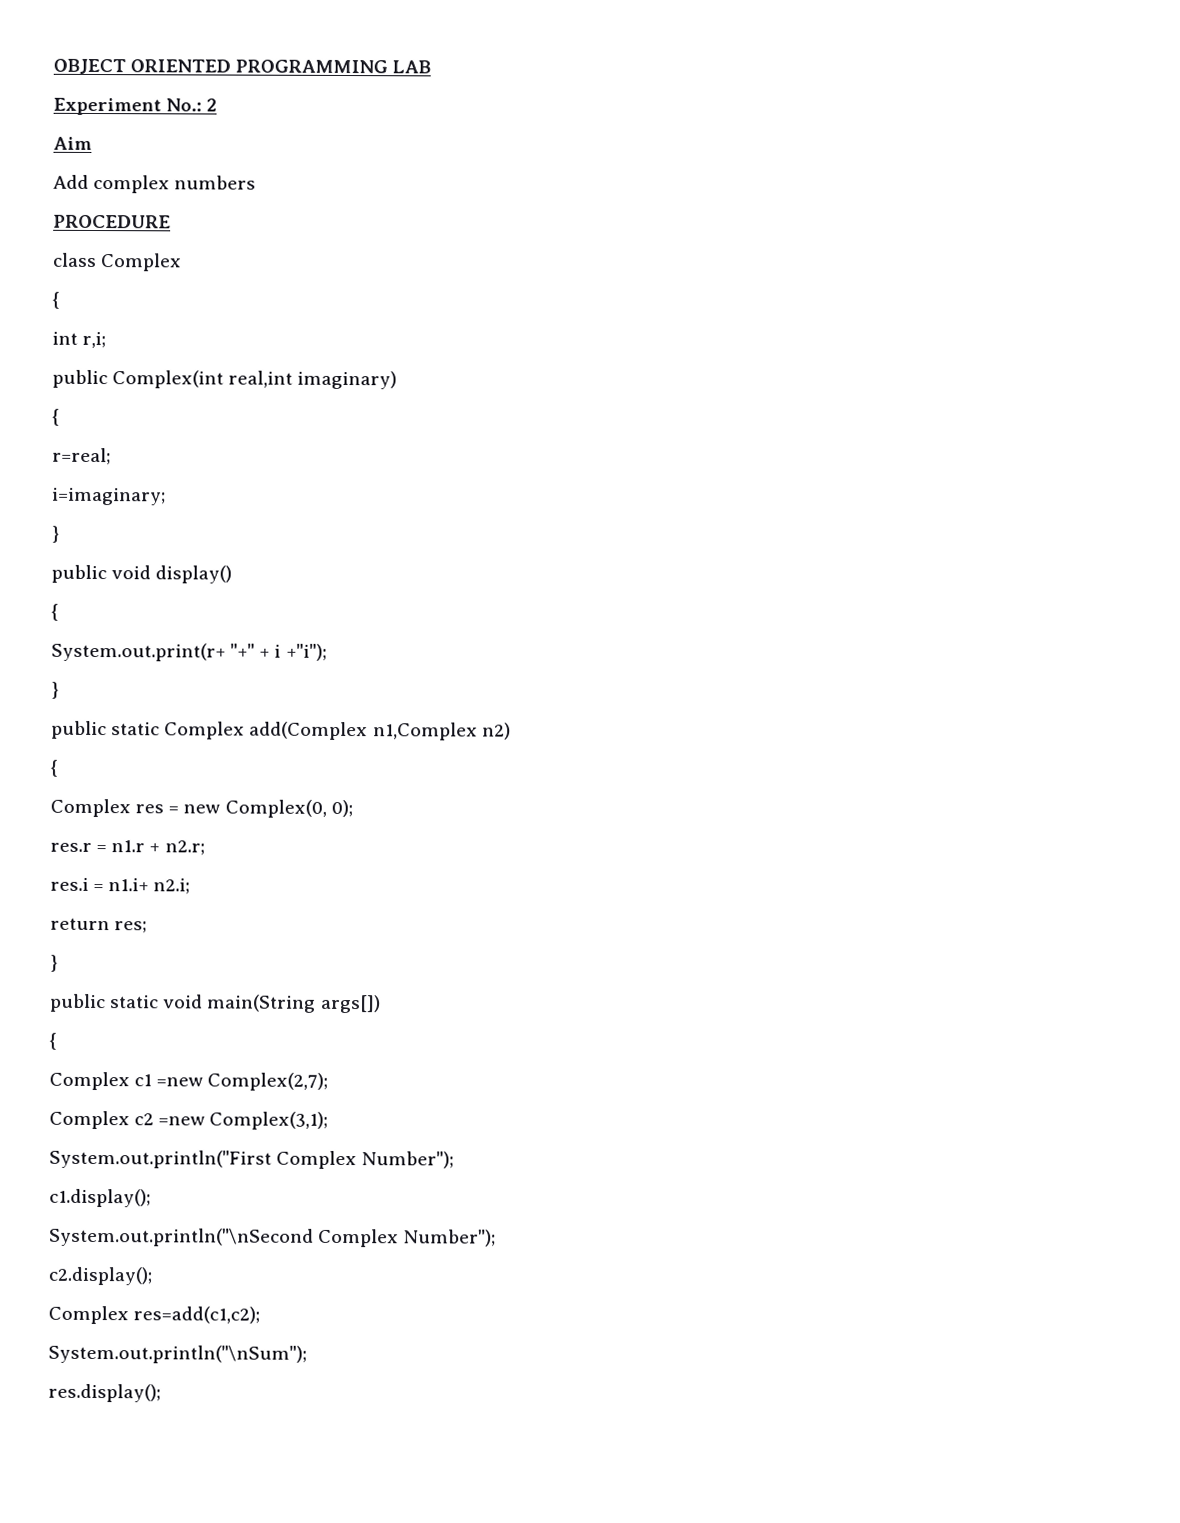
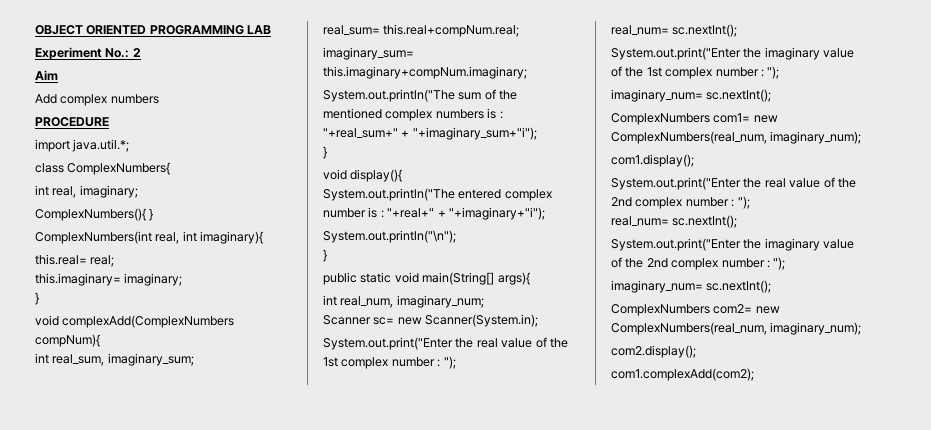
(171, 221) none -> [35,139,130,152] // import java.util.*;
[100,253,183,272] [52,291,60,309] [52,331,107,349] [52,369,398,390] [52,408,60,426] [52,447,111,466] [52,487,166,506] [51,525,59,543] [51,564,233,584] [51,603,59,621] [51,642,327,662] [51,681,59,699] [51,720,511,741] [50,759,59,777] [50,798,353,818] [50,840,205,856] [50,877,191,895] [50,917,148,934] [50,954,58,972] [49,993,381,1014] [49,1032,57,1050] [49,1071,329,1091] [49,1110,329,1130] [49,1149,455,1170] [49,1188,151,1208] [49,1227,497,1248] [48,1266,152,1286] [48,1305,261,1325] [48,1344,307,1364] [48,1383,161,1403] Complex // { // int r,i; // public Complex(int real,int imaginary) // { // r=real; // i=imaginary; // } // public void display() // { // System.out.print(r+ "+" + i +"i"); // } // public static Complex add(Complex n1,Complex n2) // { // Complex res = new Complex(0, 0); // res.r = n1.r + n2.r; // res.i = n1.i+ n2.i; // return res; // } // public static void main(String args[]) // { // Complex c1 =new Complex(2,7); // Complex c2 =new Complex(3,1); // System.out.println("First Complex Number"); // c1.display(); // System.out.println("\nSecond Complex Number"); // c2.display(); // Complex res=add(c1,c2); // System.out.println("\nSum"); // res.display(); -> [67,162,171,175] [35,185,138,198] [35,208,154,221] [35,231,264,244] [35,254,115,267] [35,273,183,286] [35,292,39,305] [35,315,235,328] [35,334,100,347] [35,353,194,366] [323,24,520,37] [323,47,414,60] [323,66,527,79] [323,89,518,102] [323,108,503,121] [323,127,537,140] [323,146,327,159] [323,169,403,182] [323,188,552,201] [323,207,545,220] [323,230,456,243] [323,249,327,262] [323,272,530,285] [323,295,484,308] [323,314,539,327] [323,337,568,350] [323,356,456,369] [611,24,738,37] [611,47,855,60] [611,66,780,79] [611,89,772,102] [611,113,778,125] [611,131,862,144] [611,154,694,167] [611,177,856,190] [611,196,750,209] [611,215,738,228] [611,238,855,251] [611,257,786,270] [611,280,772,293] [611,304,780,316] [611,322,862,335] [611,345,696,358] [611,368,754,381] ComplexNumbers{ // int real, imaginary; // ComplexNumbers(){ } // ComplexNumbers(int real, int imaginary){ // this.real= real; // this.imaginary= imaginary; // } // void complexAdd(ComplexNumbers compNum){ // int real_sum, imaginary_sum; // real_sum= this.real+compNum.real; // imaginary_sum= this.imaginary+compNum.imaginary; // System.out.println("The sum of the mentioned complex numbers is : "+real_sum+" + "+imaginary_sum+"i"); // } // void display(){ // System.out.println("The entered complex number is : "+real+" + "+imaginary+"i"); // System.out.println("\n"); // } // public static void main(String[] args){ // int real_num, imaginary_num; // Scanner sc= new Scanner(System.in); // System.out.print("Enter the real value of the 1st complex number : "); // real_num= sc.nextInt(); // System.out.print("Enter the imaginary value of the 1st complex number : "); // imaginary_num= sc.nextInt(); // ComplexNumbers com1= new ComplexNumbers(real_num, imaginary_num); // com1.display(); // System.out.print("Enter the real value of the 2nd complex number : "); // real_num= sc.nextInt(); // System.out.print("Enter the imaginary value of the 2nd complex number : "); // imaginary_num= sc.nextInt(); // ComplexNumbers com2= new ComplexNumbers(real_num, imaginary_num); // com2.display(); // com1.complexAdd(com2);

